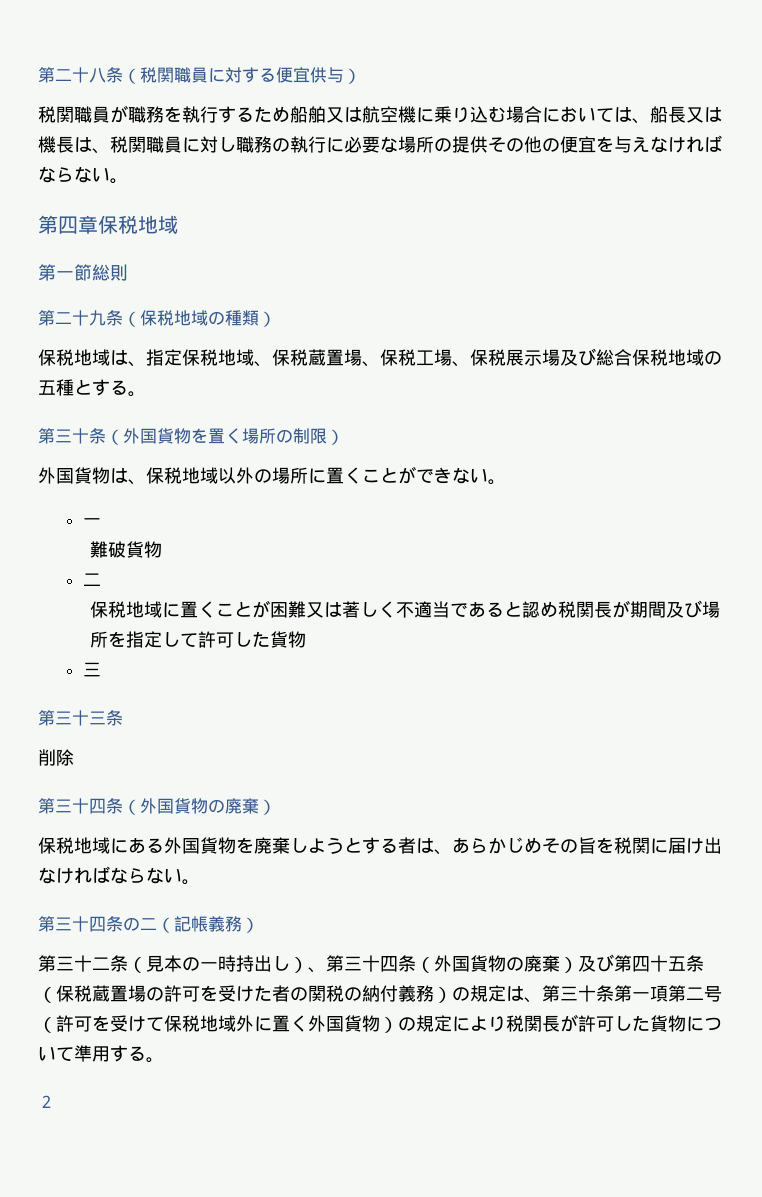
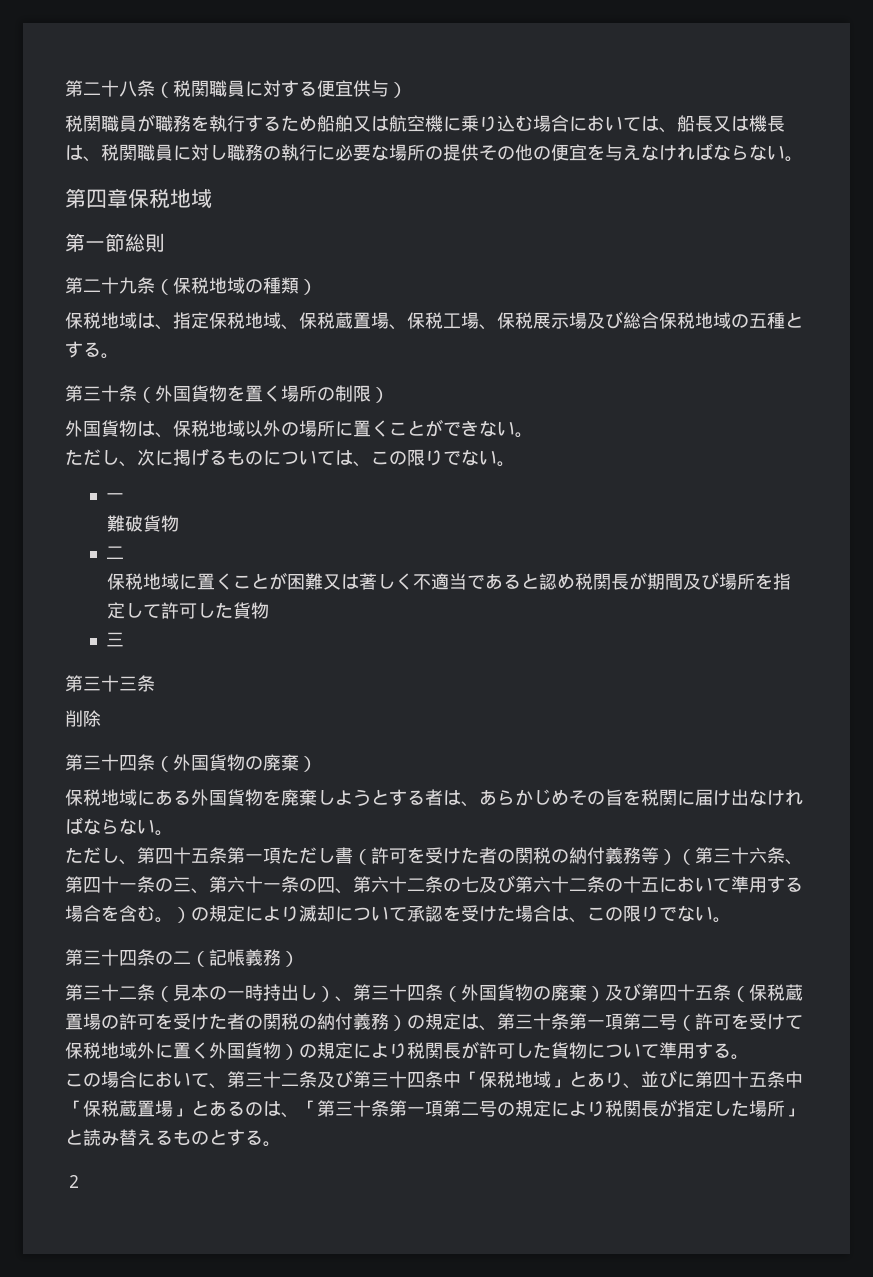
(506, 482) none -> [65,448,515,467] // ただし、次に掲げるものについては、この限りでない。
(200, 882) none -> [65,847,803,865] [65,875,803,894] [65,905,731,923] // ただし、第四十五条第一項ただし書（許可を受けた者の関税の納付義務等）（第三十六条、第四十一条の三、第六十一条の四、第六十二条の七及び第六十二条の十五において準用する場合を含む。）の規定により滅却について承認を受けた場合は、この限りでない。
(164, 1060) none -> [65,1070,803,1089] [65,1099,803,1118] [65,1129,281,1147] // この場合において、第三十二条及び第三十四条中「保税地域」とあり、並びに第四十五条中「保税蔵置場」とあるのは、「第三十条第一項第二号の規定により税関長が指定した場所」と読み替えるものとする。

